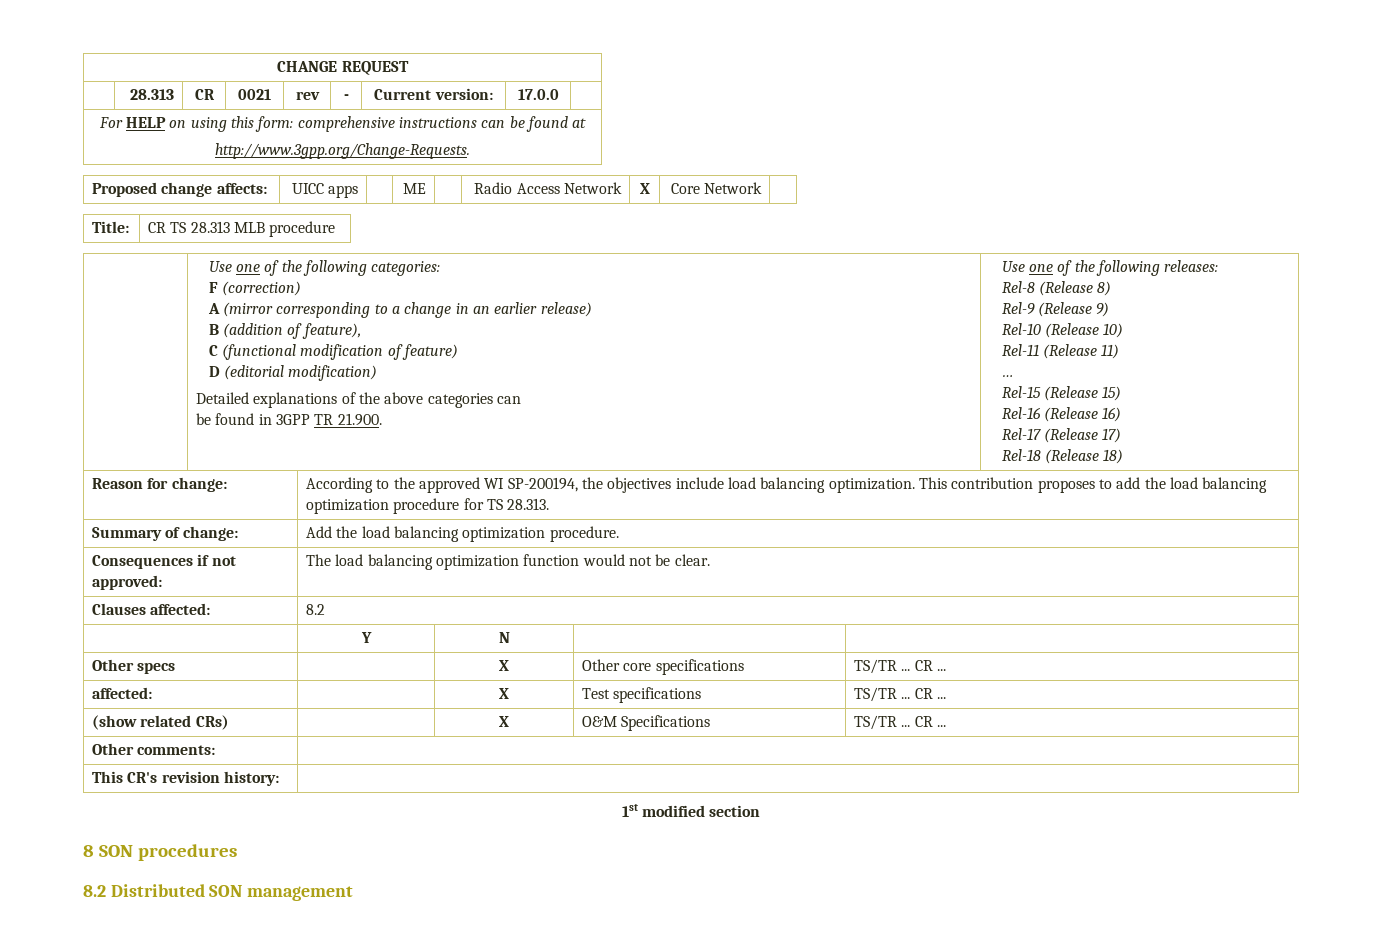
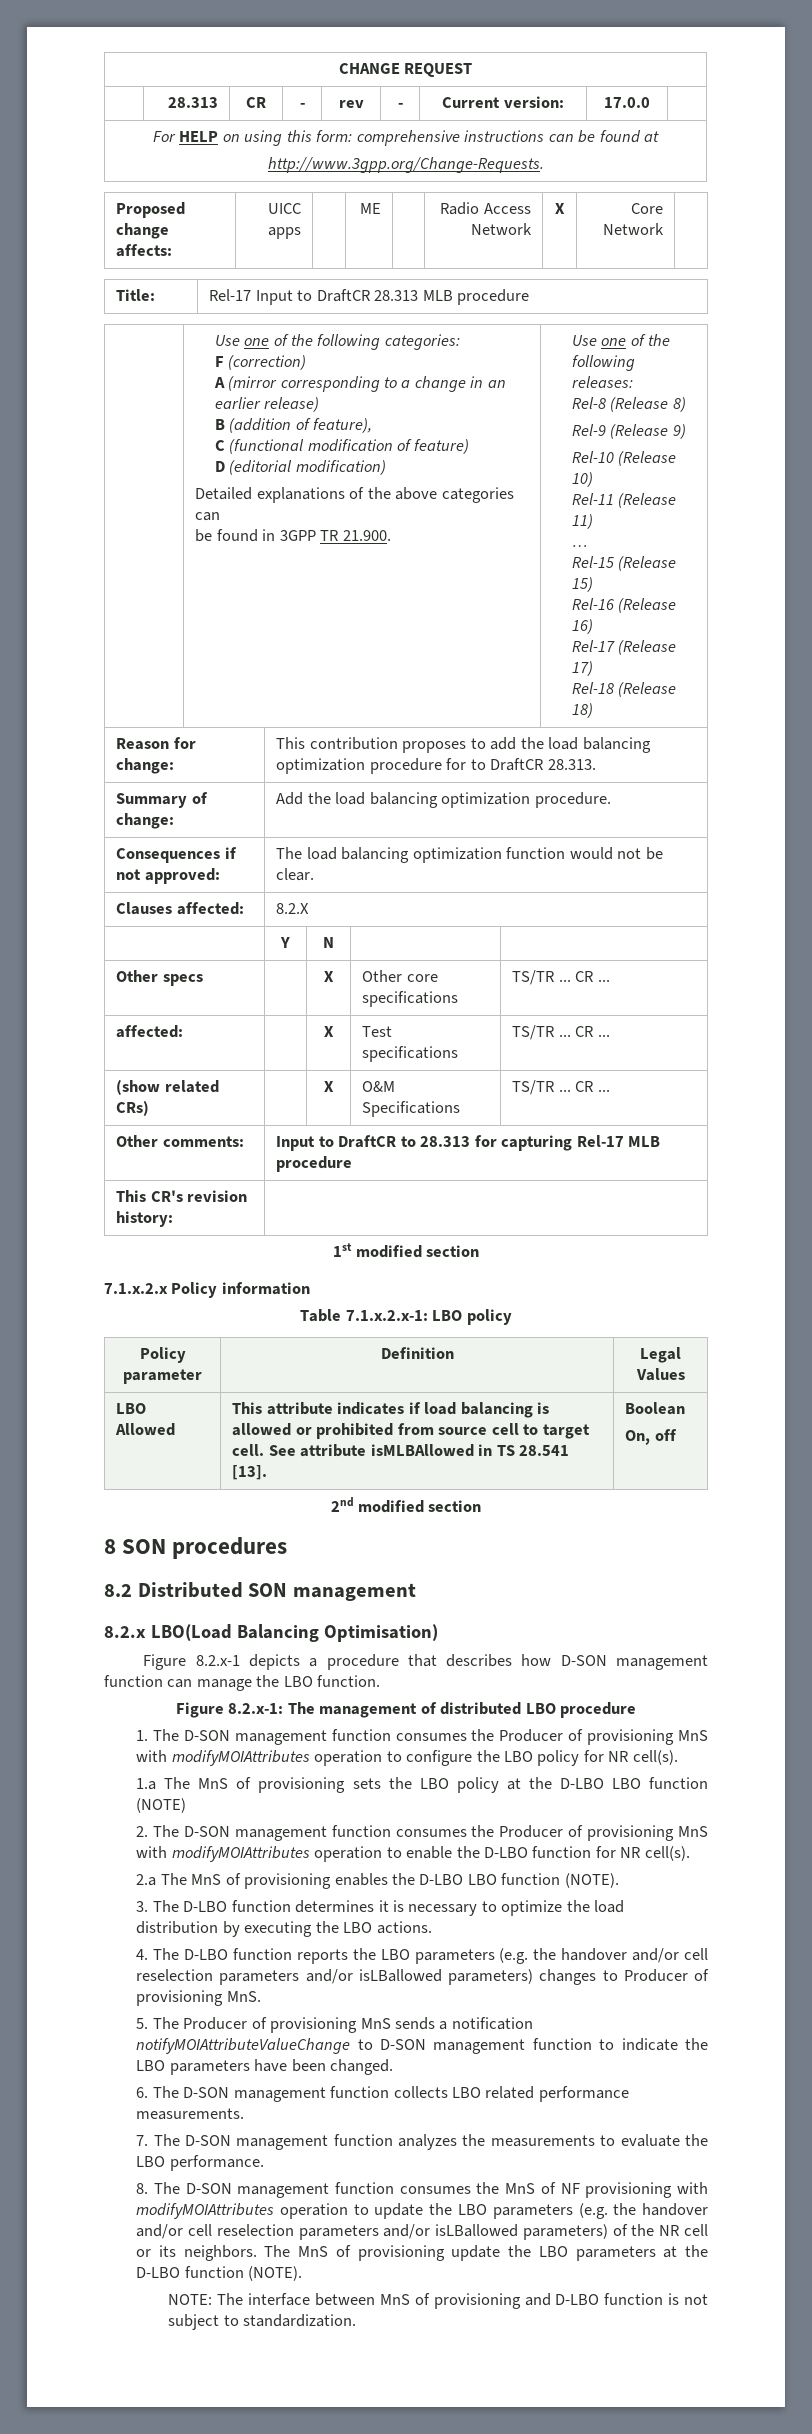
[238,89,271,100] 0021 -> [299,103,305,108] -
[148,222,187,233] CR TS -> [209,289,370,305] Rel-17 Input to DraftCR
[306,477,915,493] According to the approved WI SP-200194, the objectives include load balancing optimization. -> (175, 766) none
[487,499,504,510] TS -> [470,758,544,771] to DraftCR
[306,604,326,615] 8.2 -> [276,903,310,914] 8.2.X
(216, 750) none -> [276,1135,660,1151] [276,1156,353,1172] Input to DraftCR to 28.313 for capturing Rel-17 MLB procedure
(761, 811) none -> [104,1282,310,1298] [300,1309,512,1325] [139,1347,186,1363] [123,1369,202,1384] [380,1347,454,1359] [640,1347,681,1363] [635,1368,685,1381] [116,1403,147,1414] [115,1423,176,1436] [232,1402,550,1418] [232,1423,590,1439] [232,1444,570,1457] [232,1465,268,1480] [625,1402,686,1415] [625,1429,677,1445] [330,1497,482,1513] // 7.1.x.2.x Policy information // Table 7.1.x.2.x-1: LBO policy // Policy parameter | Definition | Legal Values // LBO Allowed | This attribute indicates if load balancing is allowed or prohibited from source cell to target cell. See attribute isMLBAllowed in TS 28.541 [13]. | Boolean // On, off // 2nd modified section
(354, 893) none -> [104,1624,438,1642] [143,1654,708,1670] [104,1675,381,1691] [175,1702,637,1718] [136,1729,709,1745] [136,1750,678,1766] [136,1777,708,1793] [136,1798,187,1813] [136,1825,709,1841] [136,1846,690,1862] [136,1873,619,1889] [136,1900,625,1916] [136,1921,432,1937] [136,1948,708,1964] [136,1969,710,1985] [136,1990,261,2006] [136,2017,533,2033] [136,2038,709,2054] [136,2059,394,2075] [136,2086,629,2102] [136,2108,245,2120] [136,2134,709,2150] [136,2155,264,2171] [136,2182,709,2198] [136,2203,708,2219] [136,2224,709,2240] [136,2245,708,2261] [136,2266,303,2281] [168,2293,708,2309] [168,2314,357,2330] // 8.2.x LBO(Load Balancing Optimisation) // Figure 8.2.x-1 depicts a procedure that describes how D-SON management function can manage the LBO function. // Figure 8.2.x-1: The management of distributed LBO procedure // 1. The D-SON management function consumes the Producer of provisioning MnS with modifyMOIAttributes operation to configure the LBO policy for NR cell(s). // 1.a The MnS of provisioning sets the LBO policy at the D-LBO LBO function (NOTE) // 2. The D-SON management function consumes the Producer of provisioning MnS with modifyMOIAttributes operation to enable the D-LBO function for NR cell(s). // 2.a The MnS of provisioning enables the D-LBO LBO function (NOTE). // 3. The D-LBO function determines it is necessary to optimize the load distribution by executing the LBO actions. // 4. The D-LBO function reports the LBO parameters (e.g. the handover and/or cell reselection parameters and/or isLBallowed parameters) changes to Producer of provisioning MnS. // 5. The Producer of provisioning MnS sends a notification notifyMOIAttributeValueChange to D-SON management function to indicate the LBO parameters have been changed. // 6. The D-SON management function collects LBO related performance measurements. // 7. The D-SON management function analyzes the measurements to evaluate the LBO performance. // 8. The D-SON management function consumes the MnS of NF provisioning with modifyMOIAttributes operation to update the LBO parameters (e.g. the handover and/or cell reselection parameters and/or isLBallowed parameters) of the NR cell or its neighbors. The MnS of provisioning update the LBO parameters at the D-LBO function (NOTE). // NOTE: The interface between MnS of provisioning and D-LBO function is not subject to standardization.

